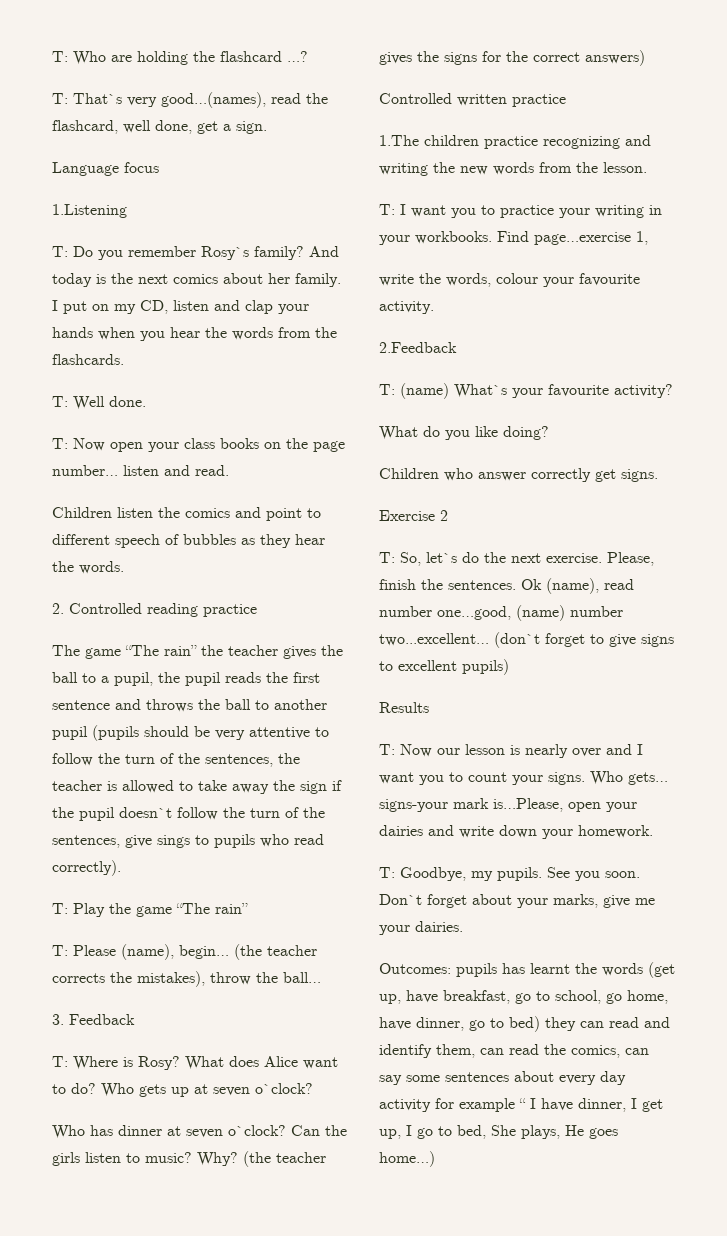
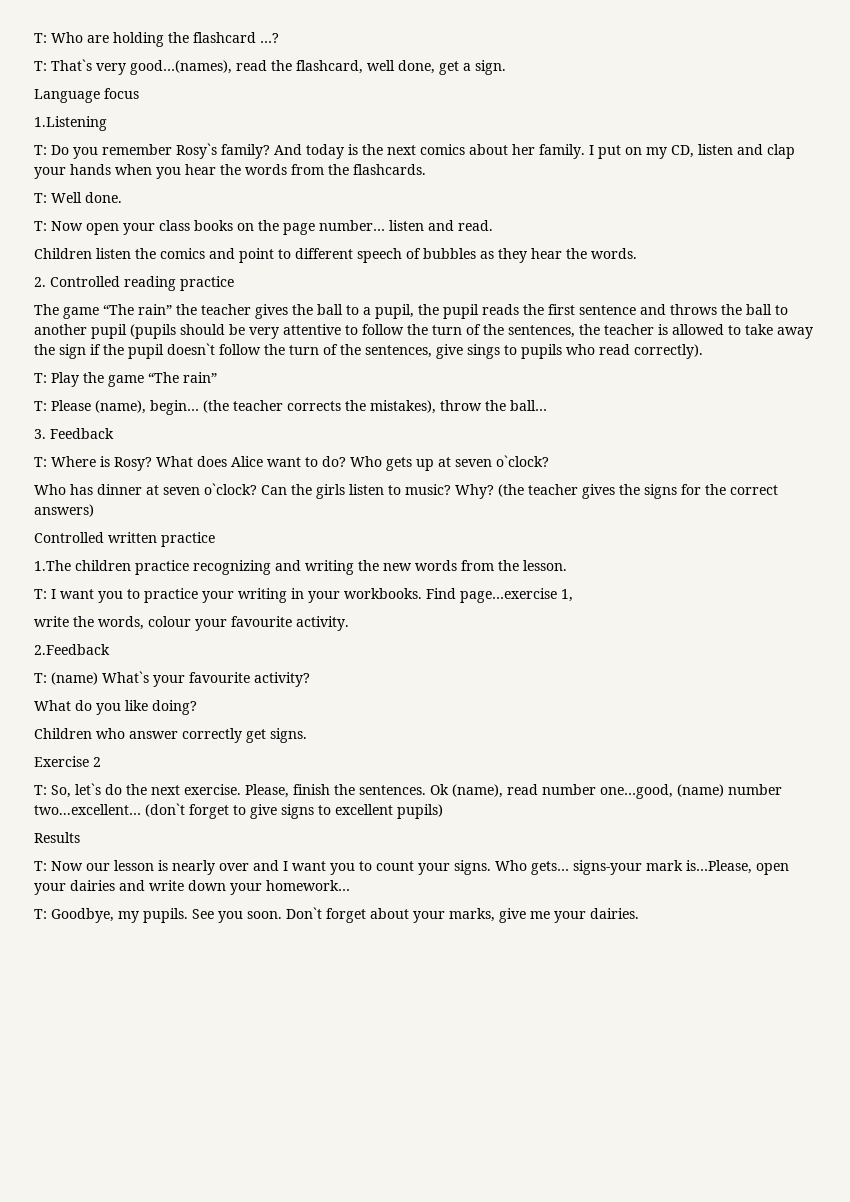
[578,825,653,838] homework. -> [266,880,350,891] homework…
[379,962,675,978] [379,990,668,1004] [379,1016,670,1032] [379,1044,649,1058] [379,1071,626,1085] [379,1098,663,1112] [379,1125,618,1139] [379,1151,435,1167] // Outcomes: pupils has learnt the words (get up, have breakfast, go to school, go home, have dinner, go to bed) they can read and identify them, can read the comics, can say some sentences about every day activity for example “ I have dinner, I get up, I go to bed, She plays, He goes home…) -> (639, 913) none

